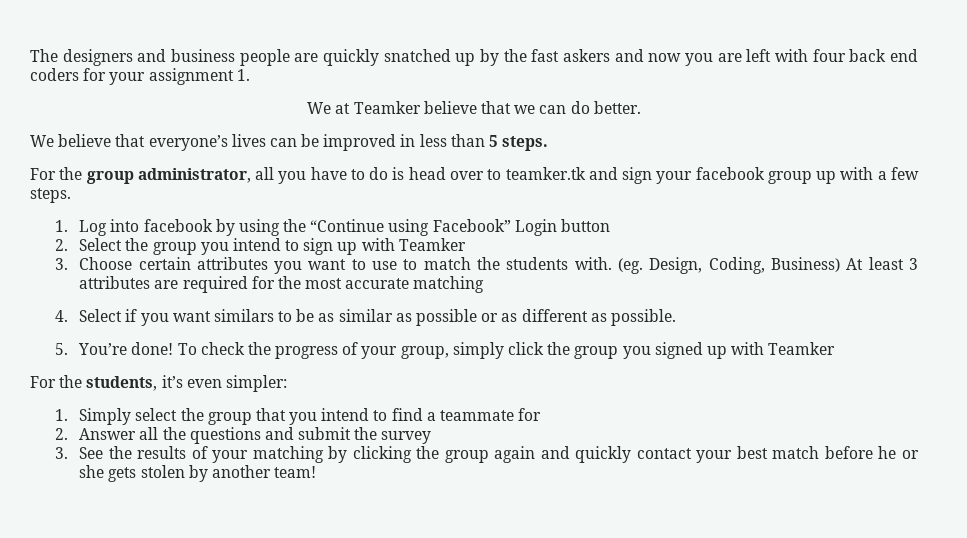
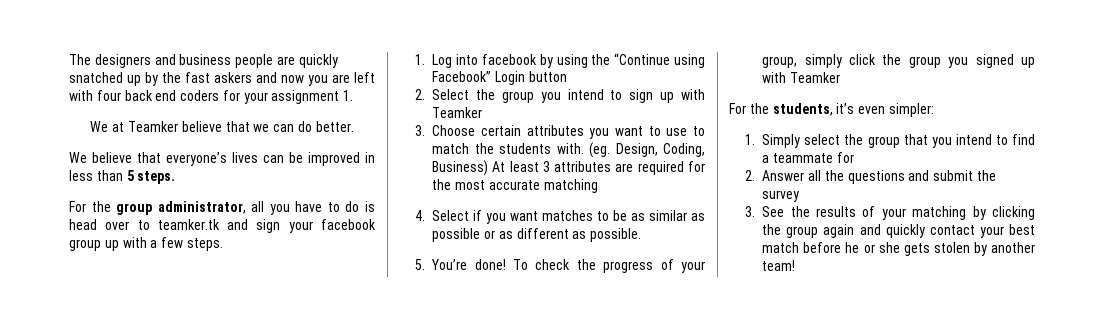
[213,309,274,322] similars -> [542,210,594,221] matches

